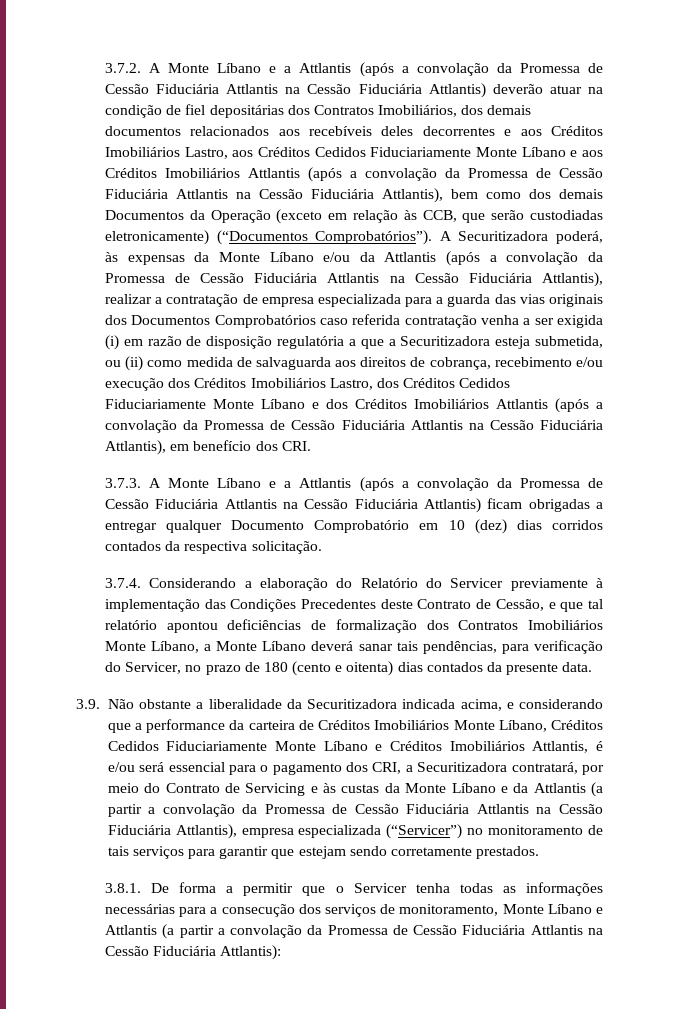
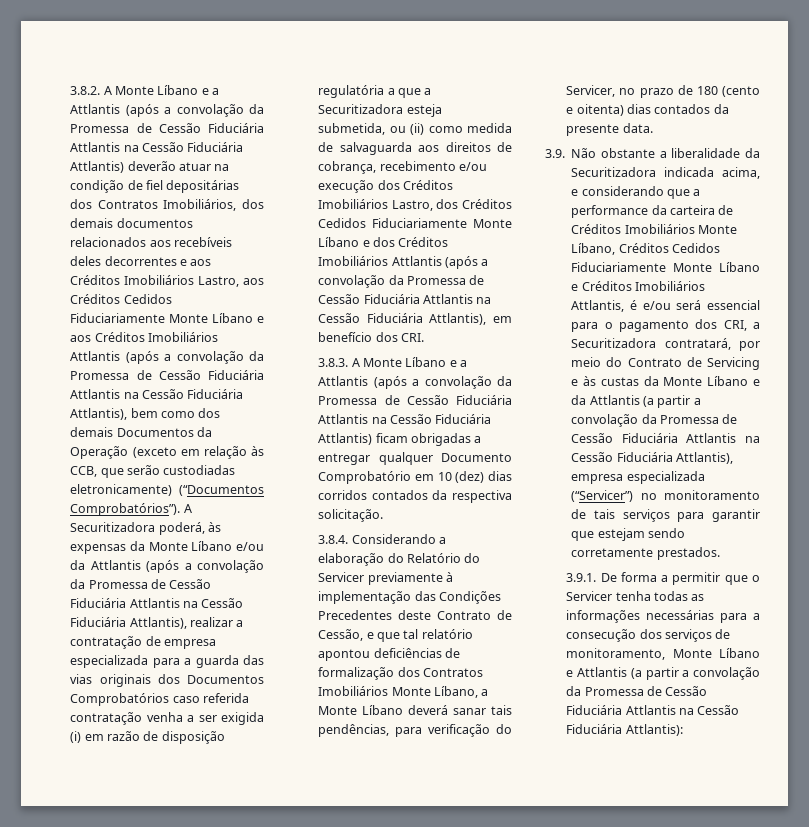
[104,63,141,73] 3.7.2. -> [70,86,101,95] 3.8.2.
[104,478,141,488] 3.7.3. -> [318,358,349,367] 3.8.3.
[104,578,141,588] 3.7.4. -> [318,535,349,544] 3.8.4.
[104,883,141,893] 3.8.1. -> [566,573,597,582] 3.9.1.

